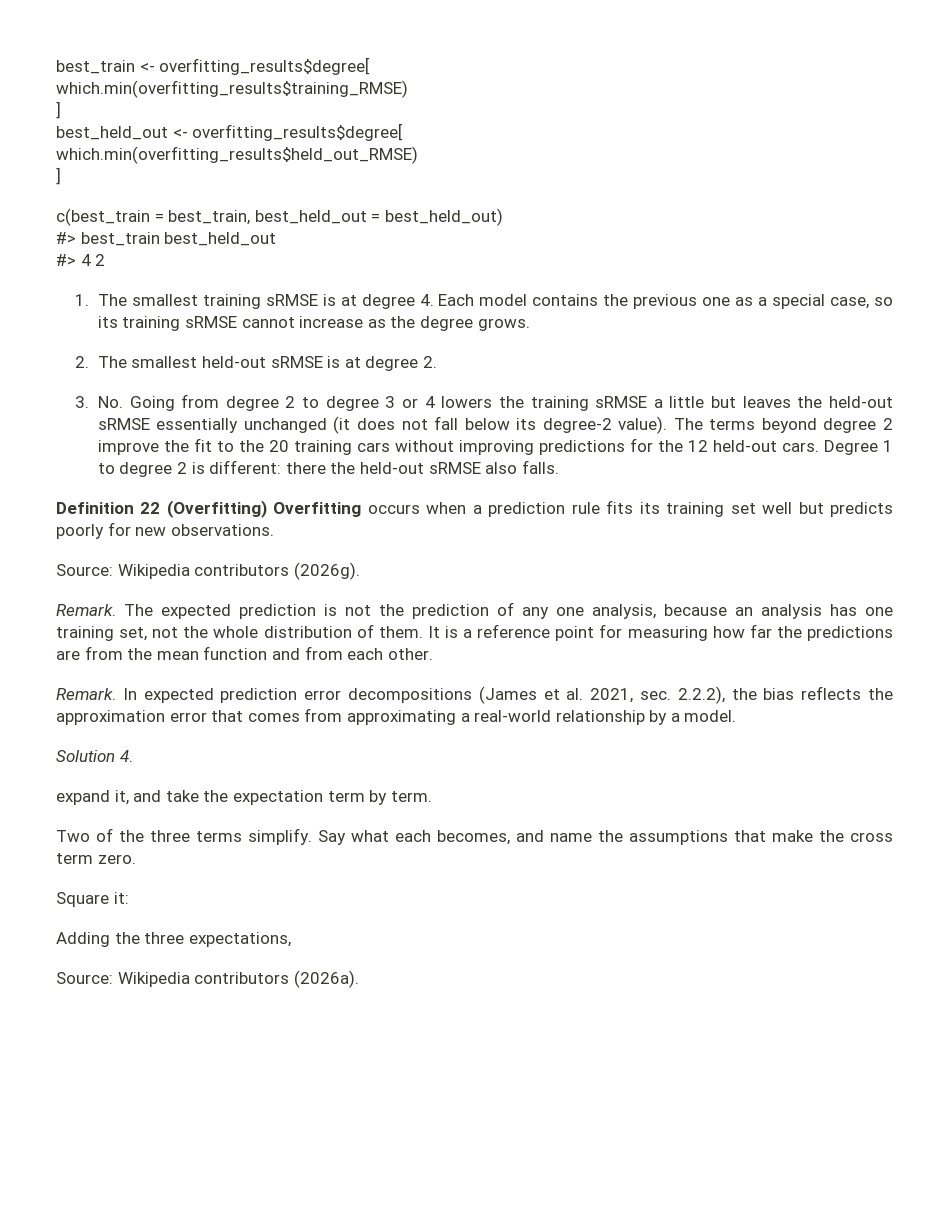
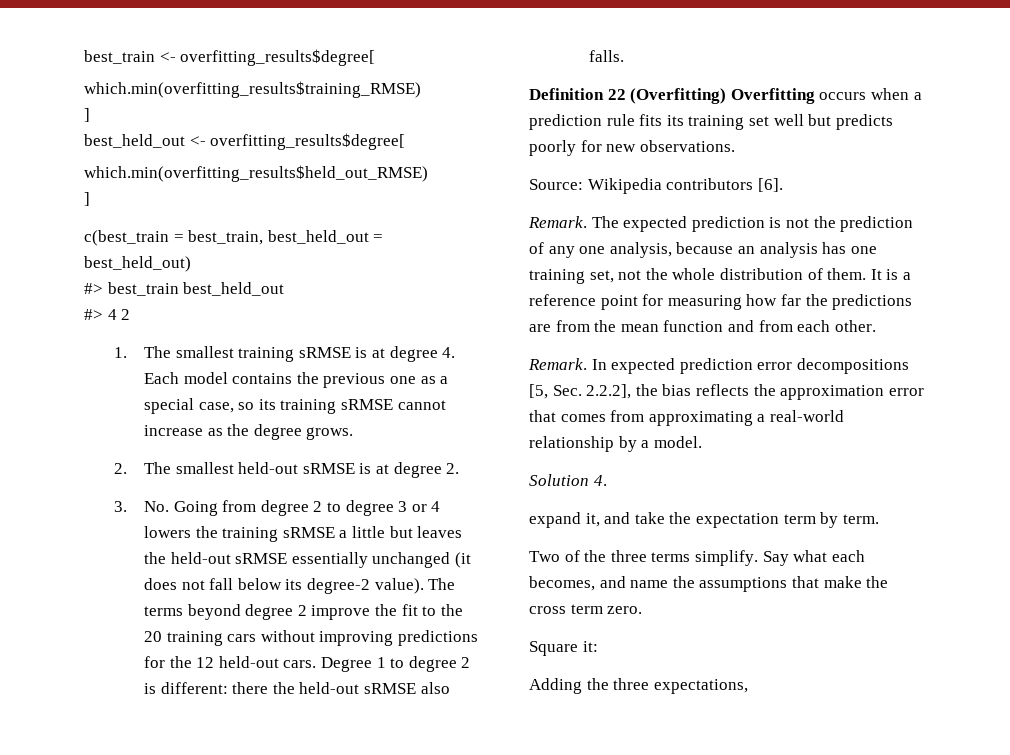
[293,562,360,580] (2026g). -> [757,178,783,192] [6].
[478,686,725,704] (James et al. 2021, sec. 2.2.2), -> [529,384,632,399] [5, Sec. 2.2.2],
[56,970,359,988] // Source: Wikipedia contributors (2026a). -> (748, 686) none

